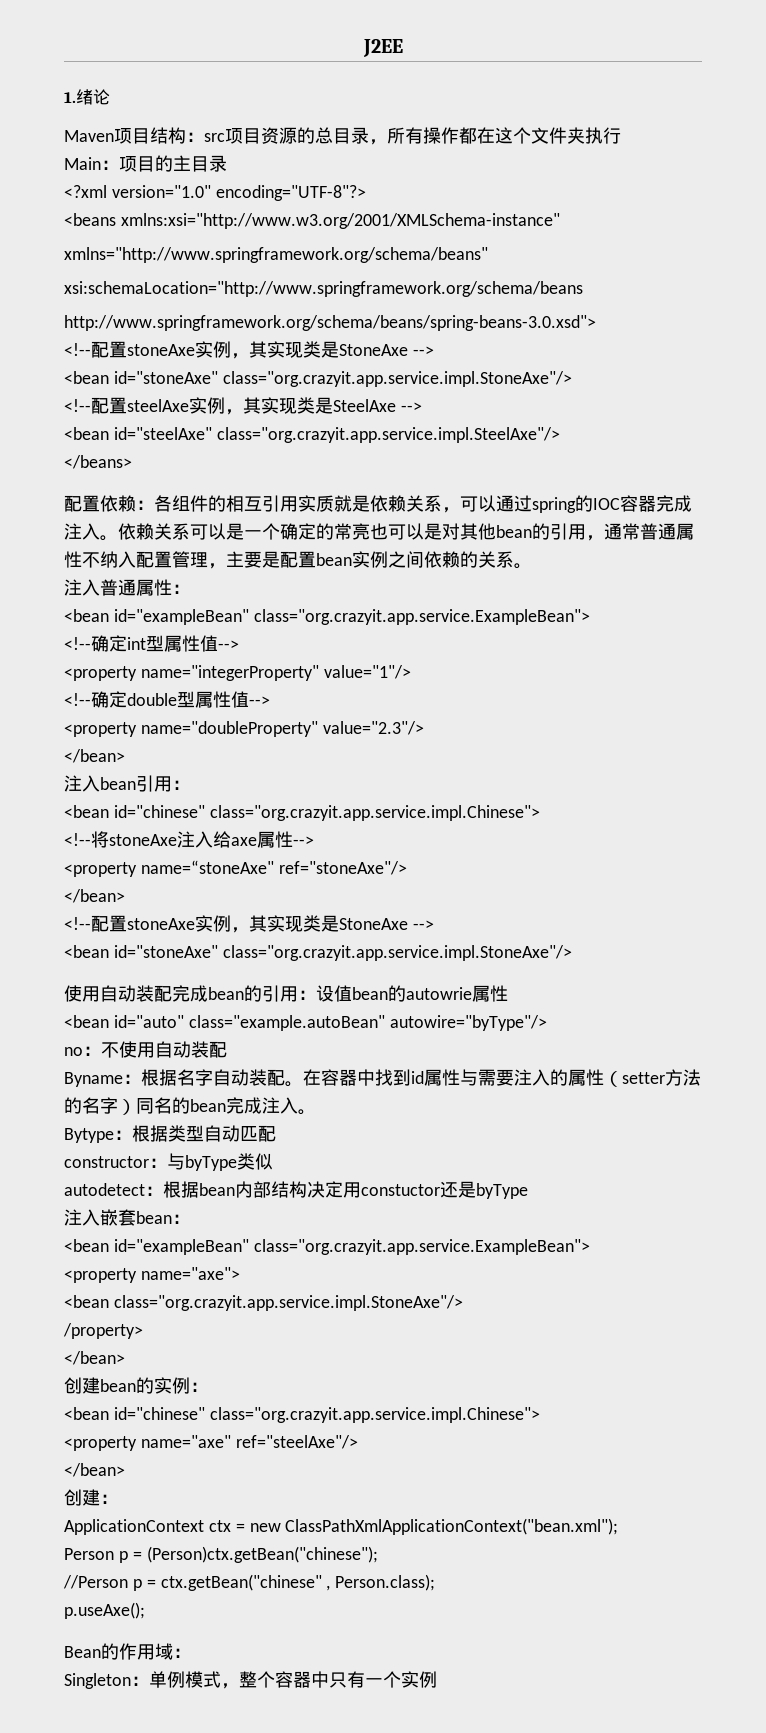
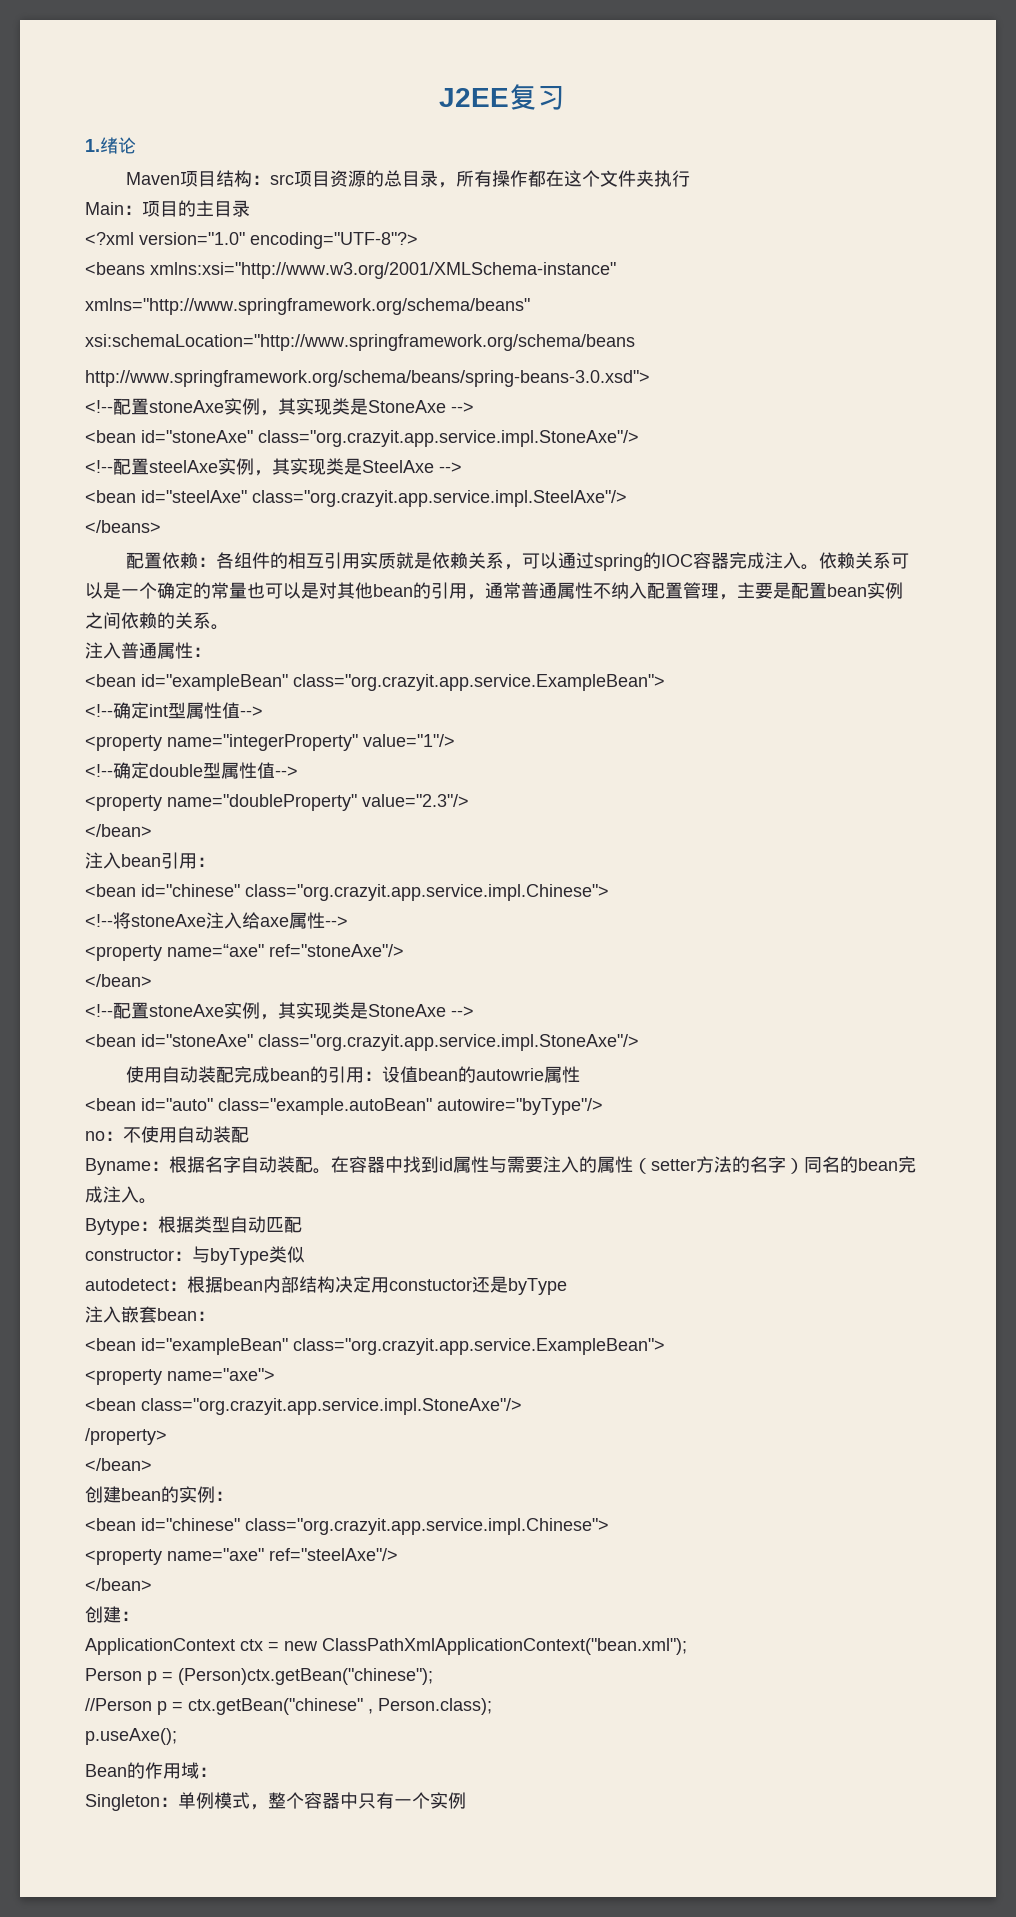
(403, 48) none -> [508,84,565,110] 复习
[352,523,370,540] 亮 -> [229,582,247,599] 量
[140,860,274,874] name=“stoneAxe" -> [167,944,264,957] name=“axe"

